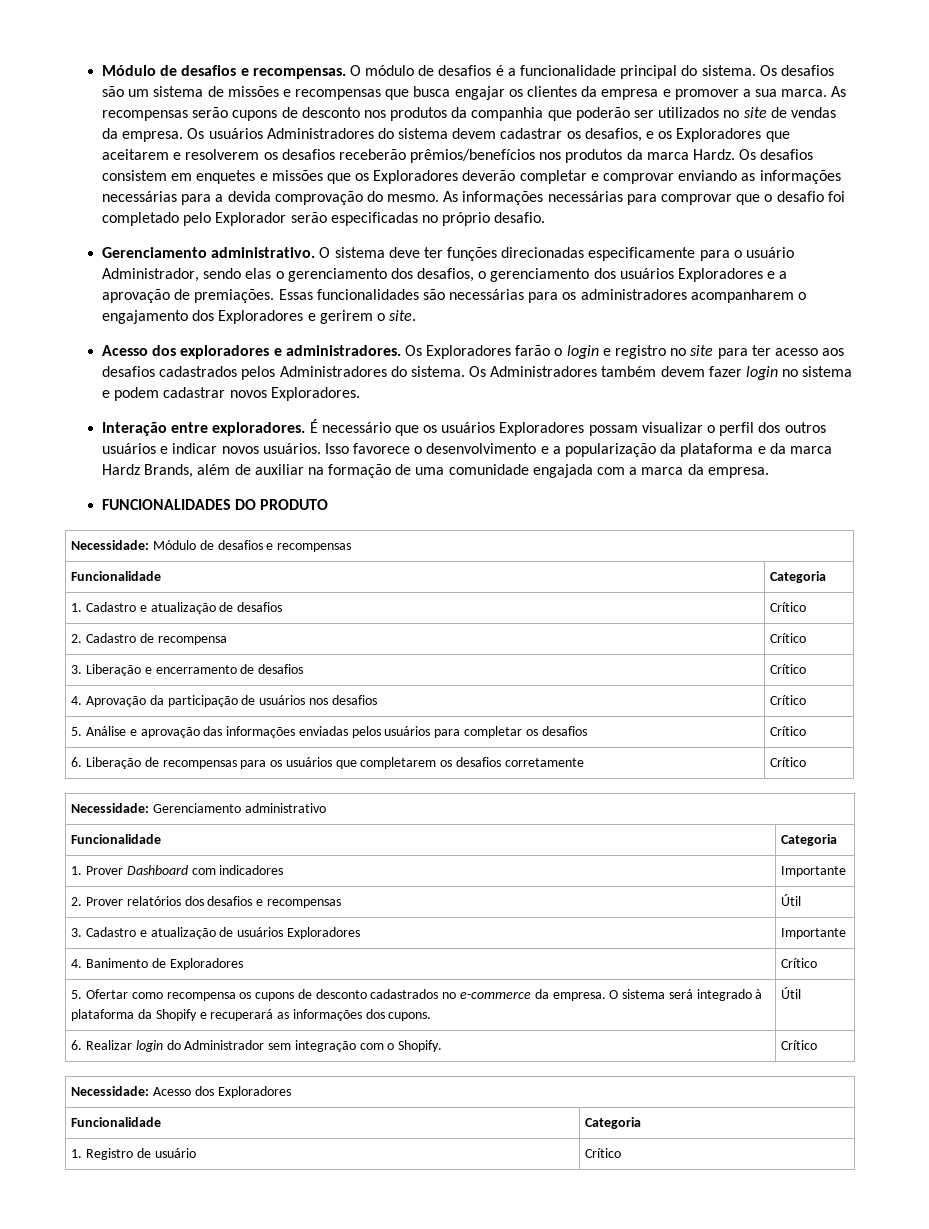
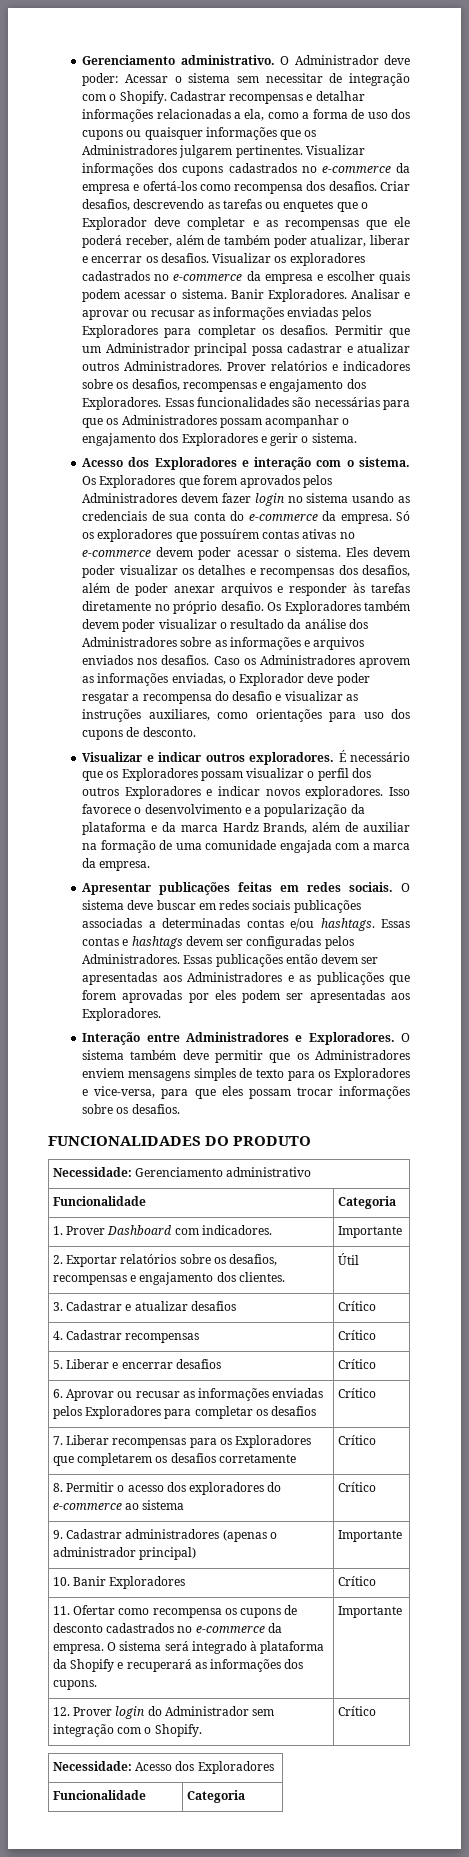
[101,65,834,79] [101,86,847,100] [101,107,836,121] [101,128,790,142] [101,149,814,163] [101,170,841,184] [101,191,845,205] [101,212,546,226] [101,247,795,261] [101,268,788,282] [101,289,275,303] Módulo de desafios e recompensas. O módulo de desafios é a funcionalidade principal do sistema. Os desafios são um sistema de missões e recompensas que busca engajar os clientes da empresa e promover a sua marca. As recompensas serão cupons de desconto nos produtos da companhia que poderão ser utilizados no site de vendas da empresa. Os usuários Administradores do sistema devem cadastrar os desafios, e os Exploradores que aceitarem e resolverem os desafios receberão prêmios/benefícios nos produtos da marca Hardz. Os desafios consistem em enquetes e missões que os Exploradores deverão completar e comprovar enviando as informações necessárias para a devida comprovação do mesmo. As informações necessárias para comprovar que o desafio foi completado pelo Explorador serão especificadas no próprio desafio. // Gerenciamento administrativo. O sistema deve ter funções direcionadas especificamente para o usuário Administrador, sendo elas o gerenciamento dos desafios, o gerenciamento dos usuários Exploradores e a aprovação de premiações. -> [82,55,410,65] [82,73,410,86] [82,91,365,104] [82,109,410,122] [82,127,317,140] [82,145,365,158] [82,163,410,176] [82,181,410,194] [82,199,368,212] [82,217,410,230] [82,235,410,248] [82,253,365,266] [82,271,410,284] [82,289,410,302] [82,307,371,320] [82,325,410,338] [82,343,410,356] [82,361,410,371] [82,379,366,392] [82,397,162,410] Gerenciamento administrativo. O Administrador deve poder: Acessar o sistema sem necessitar de integração com o Shopify. Cadastrar recompensas e detalhar informações relacionadas a ela, como a forma de uso dos cupons ou quaisquer informações que os Administradores julgarem pertinentes. Visualizar informações dos cupons cadastrados no e-commerce da empresa e ofertá-los como recompensa dos desafios. Criar desafios, descrevendo as tarefas ou enquetes que o Explorador deve completar e as recompensas que ele poderá receber, além de também poder atualizar, liberar e encerrar os desafios. Visualizar os exploradores cadastrados no e-commerce da empresa e escolher quais podem acessar o sistema. Banir Exploradores. Analisar e aprovar ou recusar as informações enviadas pelos Exploradores para completar os desafios. Permitir que um Administrador principal possa cadastrar e atualizar outros Administradores. Prover relatórios e indicadores sobre os desafios, recompensas e engajamento dos Exploradores.
[562,289,794,303] os administradores acompanharem -> [82,415,340,428] que os Administradores possam acompanhar
[319,310,417,324] [101,345,845,359] [101,366,657,380] gerirem o site. // Acesso dos exploradores e administradores. Os Exploradores farão o login e registro no site para ter acesso aos desafios cadastrados pelos Administradores do sistema. Os Administradores também -> [270,433,357,446] [82,457,410,470] [82,475,333,488] [82,493,178,503] gerir o sistema. // Acesso dos Exploradores e interação com o sistema. Os Exploradores que forem aprovados pelos Administradores
[101,387,360,401] [101,422,209,436] e podem cadastrar novos Exploradores. // Interação entre -> [352,493,410,503] [82,511,410,524] [82,529,355,542] [82,547,410,560] [82,565,410,578] [82,583,410,596] [82,601,410,614] [82,619,368,632] [82,637,365,650] [82,655,410,668] [82,673,370,686] [82,691,358,704] [82,709,410,722] [82,727,196,740] [82,752,245,762] usando as credenciais de sua conta do e-commerce da empresa. Só os exploradores que possuírem contas ativas no e-commerce devem poder acessar o sistema. Eles devem poder visualizar os detalhes e recompensas dos desafios, além de poder anexar arquivos e responder às tarefas diretamente no próprio desafio. Os Exploradores também devem poder visualizar o resultado da análise dos Administradores sobre as informações e arquivos enviados nos desafios. Caso os Administradores aprovem as informações enviadas, o Explorador deve poder resgatar a recompensa do desafio e visualizar as instruções auxiliares, como orientações para uso dos cupons de desconto. // Visualizar e indicar outros
[441,422,496,433] usuários -> (119, 774) none
[101,443,156,454] usuários -> [124,786,201,799] Exploradores
[262,443,321,454] usuários. -> [305,786,384,799] exploradores.
[101,499,329,510] [71,540,352,552] [71,571,162,581] [770,571,827,583] [71,602,283,614] [770,602,807,612] [71,633,227,645] [770,633,807,643] [71,664,304,676] [770,664,807,674] [71,695,377,707] [770,695,807,705] [71,726,587,738] [770,726,807,736] [71,757,584,769] [770,757,807,767] FUNCIONALIDADES DO PRODUTO // Necessidade: Módulo de desafios e recompensas // Funcionalidade | Categoria // 1. Cadastro e atualização de desafios | Crítico // 2. Cadastro de recompensa | Crítico // 3. Liberação e encerramento de desafios | Crítico // 4. Aprovação da participação de usuários nos desafios | Crítico // 5. Análise e aprovação das informações enviadas pelos usuários para completar os desafios | Crítico // 6. Liberação de recompensas para os usuários que completarem os desafios corretamente | Crítico -> [82,882,410,895] [82,900,361,913] [82,918,410,931] [82,936,354,949] [82,954,379,967] [82,972,410,985] [82,990,410,1003] [82,1008,162,1021] [82,1032,410,1045] [82,1050,410,1063] [82,1068,410,1081] [82,1086,410,1099] [82,1104,180,1114] [48,1136,312,1146] Apresentar publicações feitas em redes sociais. O sistema deve buscar em redes sociais publicações associadas a determinadas contas e/ou hashtags. Essas contas e hashtags devem ser configuradas pelos Administradores. Essas publicações então devem ser apresentadas aos Administradores e as publicações que forem aprovadas por eles podem ser apresentadas aos Exploradores. // Interação entre Administradores e Exploradores. O sistema também deve permitir que os Administradores enviem mensagens simples de texto para os Exploradores e vice-versa, para que eles possam trocar informações sobre os desafios. // FUNCIONALIDADES DO PRODUTO
[219,865,284,875] indicadores -> [201,1225,272,1235] indicadores.
[85,896,341,908] [781,894,802,906] [71,927,360,939] [781,928,847,939] [71,958,166,968] Prover relatórios dos desafios e recompensas | Útil // 3. Cadastro e atualização de usuários Exploradores | Importante // 4. Banimento de -> [66,1254,278,1267] [53,1272,285,1285] [338,1253,360,1265] [53,1301,236,1311] [338,1301,377,1311] [53,1330,200,1343] [338,1330,377,1340] [53,1359,221,1369] [338,1359,377,1369] [53,1388,324,1401] [53,1406,317,1419] [338,1388,377,1398] [53,1435,312,1448] [53,1453,296,1466] [338,1435,377,1445] [53,1482,282,1495] [53,1500,185,1510] [338,1482,377,1492] [53,1529,277,1542] [53,1547,197,1560] [338,1530,403,1542] [53,1576,107,1586] Exportar relatórios sobre os desafios, recompensas e engajamento dos clientes. | Útil // 3. Cadastrar e atualizar desafios | Crítico // 4. Cadastrar recompensas | Crítico // 5. Liberar e encerrar desafios | Crítico // 6. Aprovar ou recusar as informações enviadas pelos Exploradores para completar os desafios | Crítico // 7. Liberar recompensas para os Exploradores que completarem os desafios corretamente | Crítico // 8. Permitir o acesso dos exploradores do e-commerce ao sistema | Crítico // 9. Cadastrar administradores (apenas o administrador principal) | Importante // 10. Banir
[71,990,83,999] 5. -> [53,1606,71,1615] 11.
[781,987,802,999] [71,1040,132,1050] Útil // 6. Realizar -> [338,1606,403,1618] [53,1707,113,1716] Importante // 12. Prover
[71,1148,196,1160] [585,1148,622,1158] // 1. Registro de usuário | Crítico -> (246, 1796) none

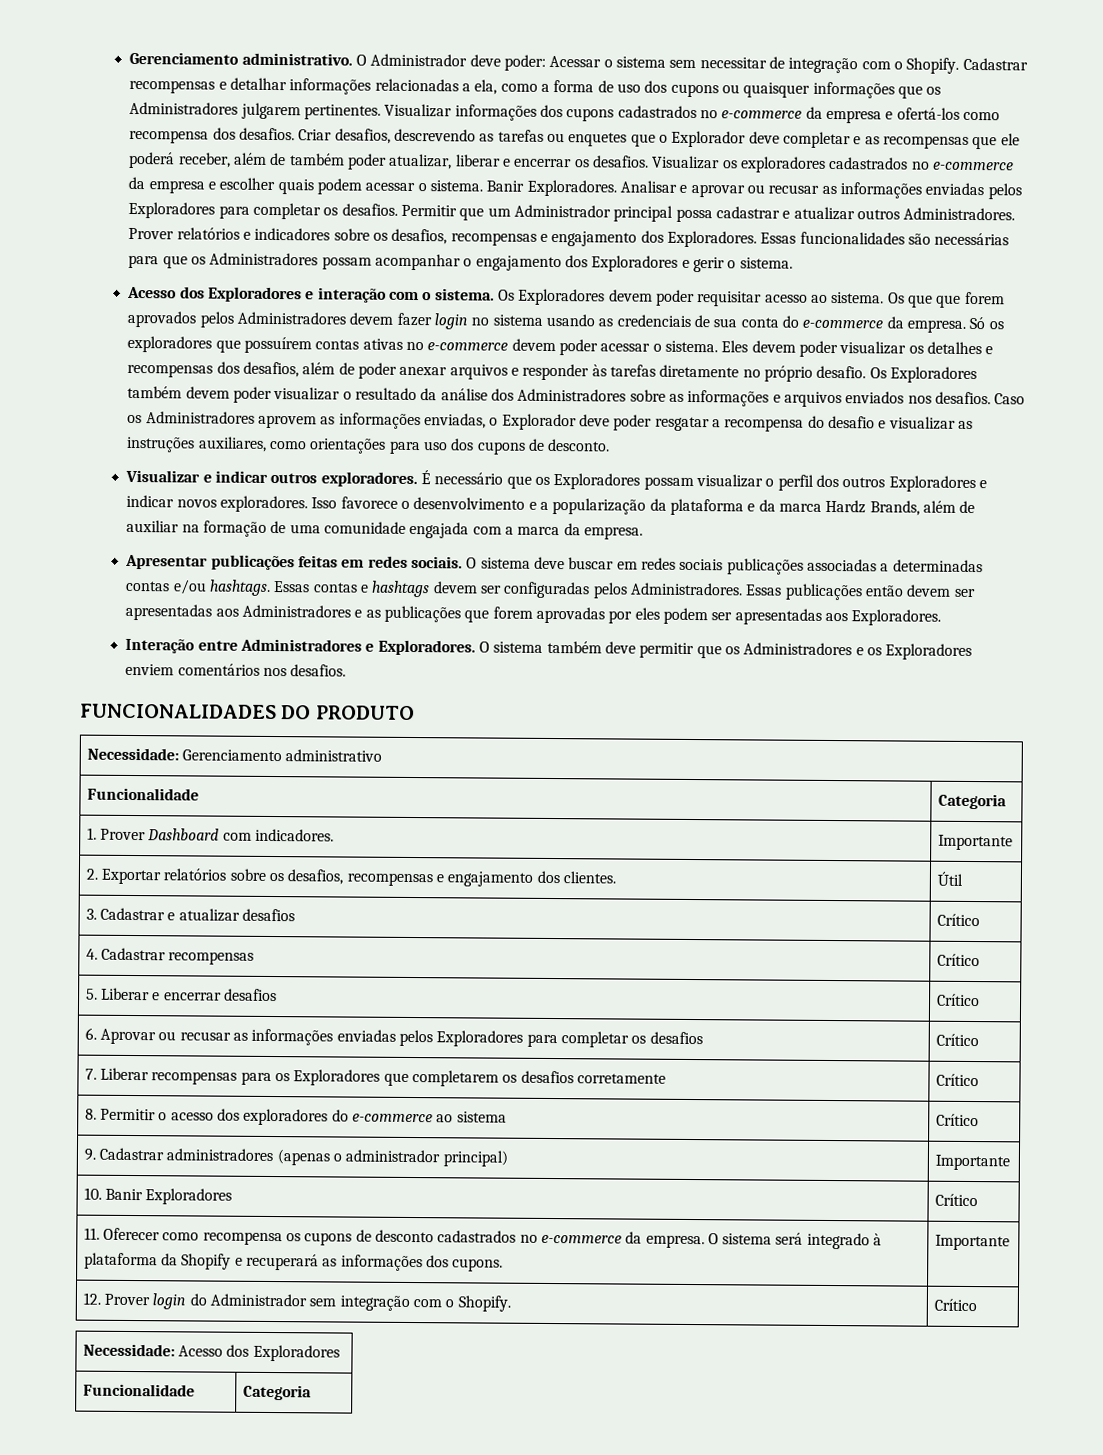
(176, 481) none -> [608,289,933,308] devem poder requisitar acesso ao sistema. Os que
[82,1068,410,1081] [82,1086,410,1099] [82,1104,129,1114] enviem mensagens simples de texto para os Exploradores e vice-versa, para que eles possam trocar informações sobre os -> [855,643,973,661] [125,663,288,677] e os Exploradores enviem comentários nos
[73,1605,116,1615] Ofertar -> [102,1227,160,1241] Oferecer

